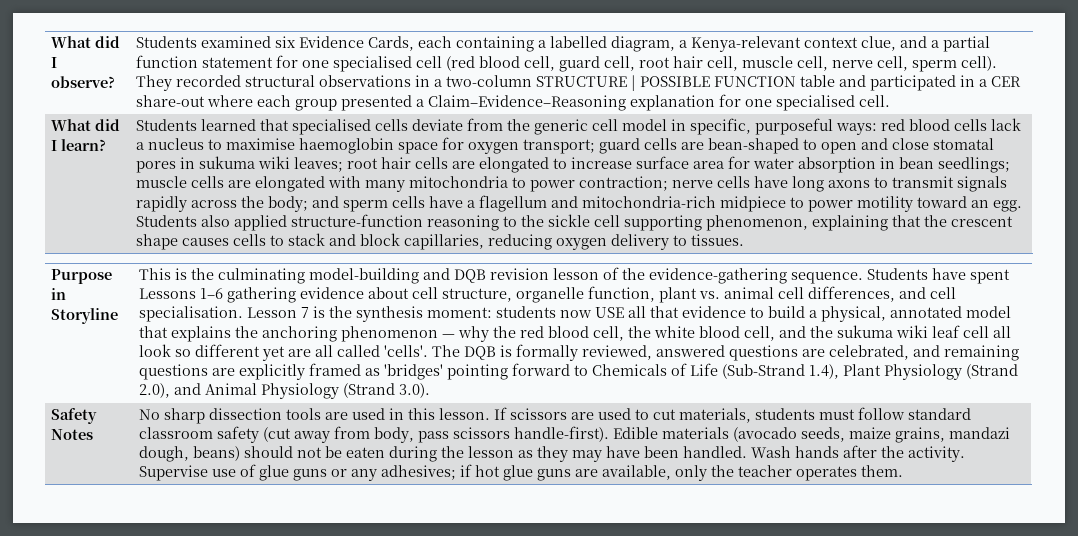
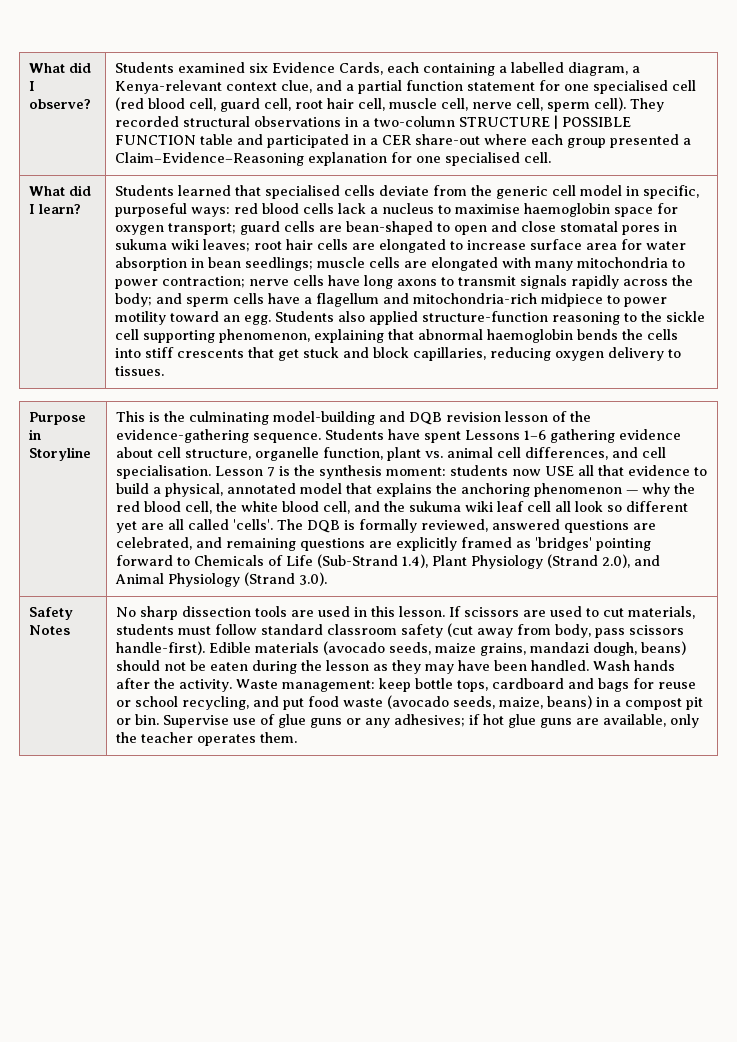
[924,215,1014,227] [136,233,326,250] the crescent shape causes cells to stack -> [418,329,679,343] [115,347,340,361] abnormal haemoglobin bends the cells into stiff crescents that get stuck
(966, 454) none -> [236,678,697,692] [116,695,704,710] [116,714,160,725] Waste management: keep bottle tops, cardboard and bags for reuse or school recycling, and put food waste (avocado seeds, maize, beans) in a compost pit or bin.

